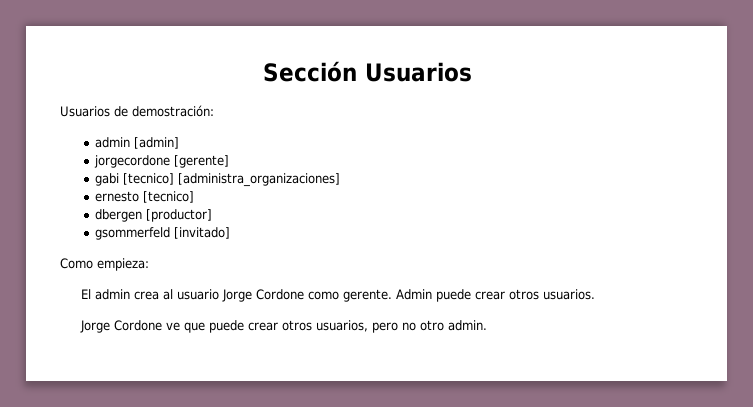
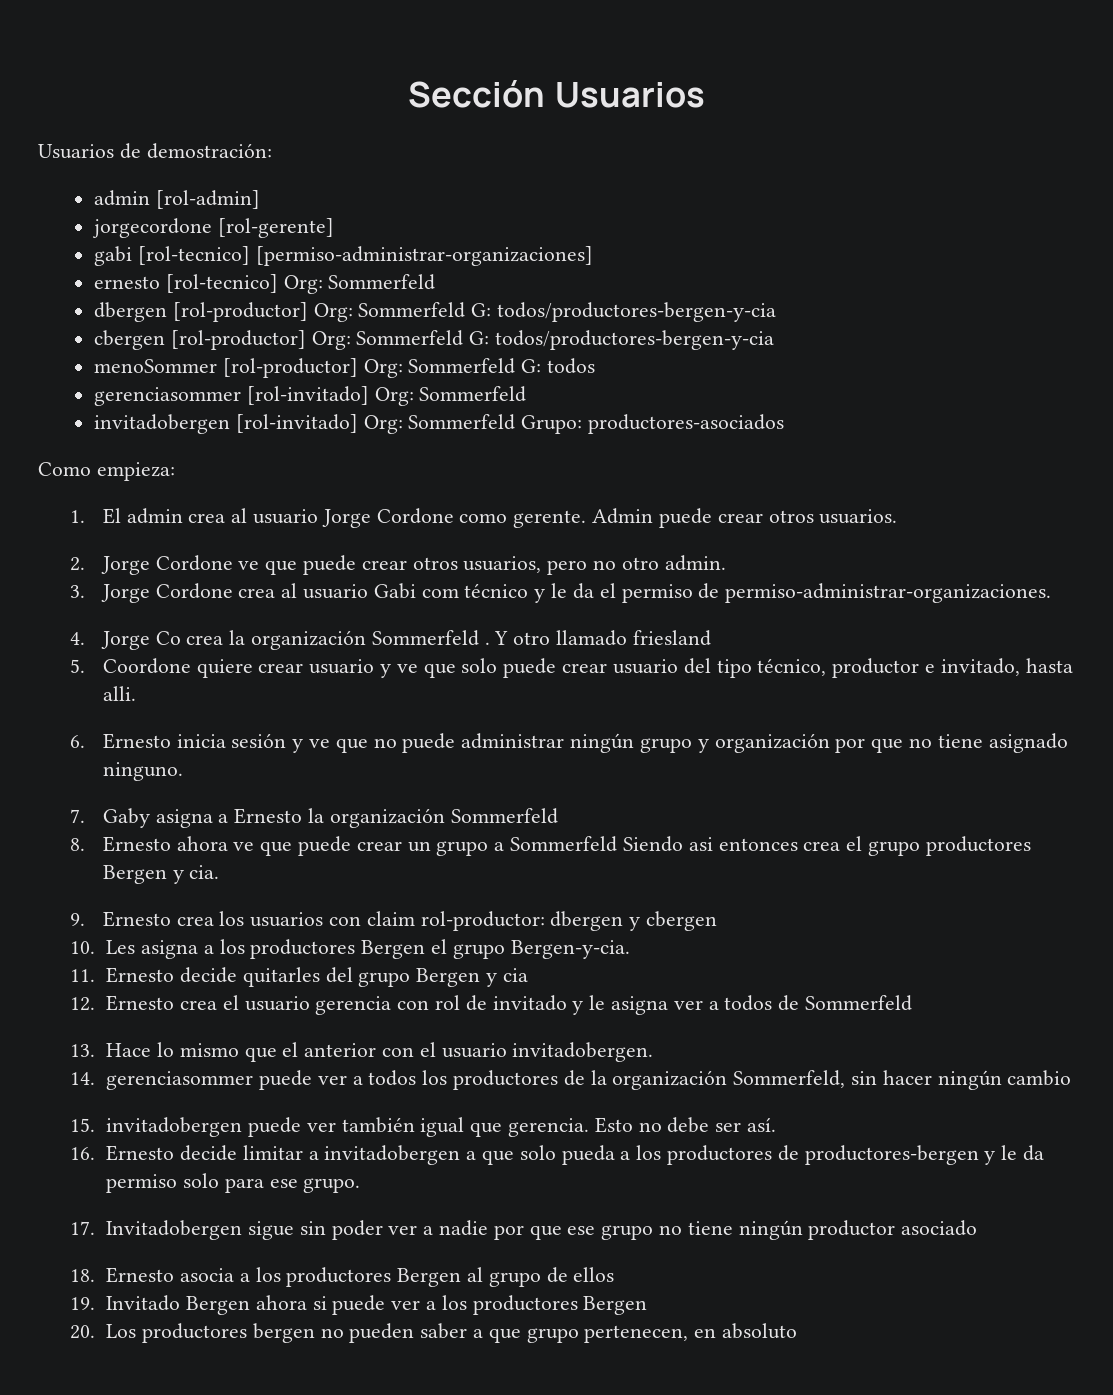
[134,137,180,149] [admin] -> [155,190,260,209] [rol-admin]
[174,155,230,168] [gerente] -> [217,218,334,238] [rol-gerente]
[123,173,341,187] [tecnico] [administra_organizaciones] -> [137,246,593,266] [rol-tecnico] [permiso-administrar-organizaciones]
[143,191,195,203] [95,209,213,222] [95,227,231,240] [tecnico] // dbergen [productor] // gsommerfeld [invitado] -> [165,274,436,294] [94,302,777,322] [94,330,775,350] [94,358,596,378] [94,386,527,406] [94,414,785,434] [rol-tecnico] Org: Sommerfeld // dbergen [rol-productor] Org: Sommerfeld G: todos/productores-bergen-y-cia // cbergen [rol-productor] Org: Sommerfeld G: todos/productores-bergen-y-cia // menoSommer [rol-productor] Org: Sommerfeld G: todos // gerenciasommer [rol-invitado] Org: Sommerfeld // invitadobergen [rol-invitado] Org: Sommerfeld Grupo: productores-asociados
(149, 264) none -> [70,510,86,523] 1.
(595, 294) none -> [70,557,86,571] 2.
(487, 325) none -> [70,583,1052,603] [70,630,711,650] [70,658,1073,678] [102,686,136,701] [70,733,1068,753] [102,762,183,781] [70,808,558,828] [70,836,1031,856] [102,865,220,884] [70,911,718,931] [70,939,630,959] [70,967,528,987] [70,995,913,1015] [70,1042,654,1062] [70,1070,1072,1090] [70,1117,777,1137] [70,1145,1045,1165] [106,1173,361,1193] [70,1220,978,1240] [70,1267,615,1287] [70,1295,648,1315] [70,1323,798,1343] // 3. Jorge Cordone crea al usuario Gabi com técnico y le da el permiso de permiso-administrar-organizaciones. // 4. Jorge Co crea la organización Sommerfeld . Y otro llamado friesland // 5. Coordone quiere crear usuario y ve que solo puede crear usuario del tipo técnico, productor e invitado, hasta alli. // 6. Ernesto inicia sesión y ve que no puede administrar ningún grupo y organización por que no tiene asignado ninguno. // 7. Gaby asigna a Ernesto la organización Sommerfeld // 8. Ernesto ahora ve que puede crear un grupo a Sommerfeld Siendo asi entonces crea el grupo productores Bergen y cia. // 9. Ernesto crea los usuarios con claim rol-productor: dbergen y cbergen // 10. Les asigna a los productores Bergen el grupo Bergen-y-cia. // 11. Ernesto decide quitarles del grupo Bergen y cia // 12. Ernesto crea el usuario gerencia con rol de invitado y le asigna ver a todos de Sommerfeld // 13. Hace lo mismo que el anterior con el usuario invitadobergen. // 14. gerenciasommer puede ver a todos los productores de la organización Sommerfeld, sin hacer ningún cambio // 15. invitadobergen puede ver también igual que gerencia. Esto no debe ser así. // 16. Ernesto decide limitar a invitadobergen a que solo pueda a los productores de productores-bergen y le da permiso solo para ese grupo. // 17. Invitadobergen sigue sin poder ver a nadie por que ese grupo no tiene ningún productor asociado // 18. Ernesto asocia a los productores Bergen al grupo de ellos // 19. Invitado Bergen ahora si puede ver a los productores Bergen // 20. Los productores bergen no pueden saber a que grupo pertenecen, en absoluto

